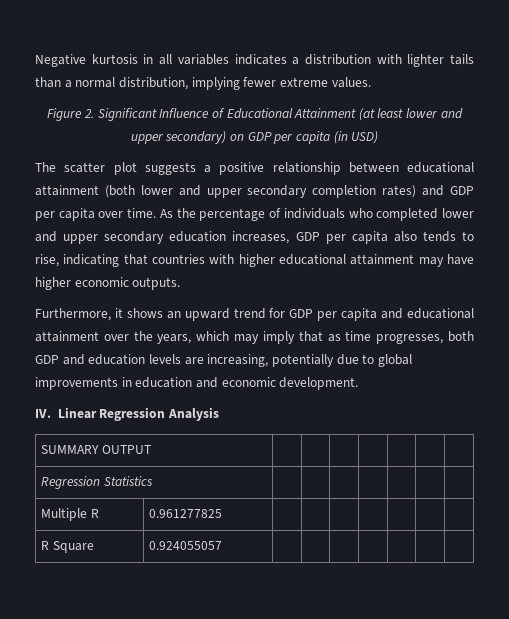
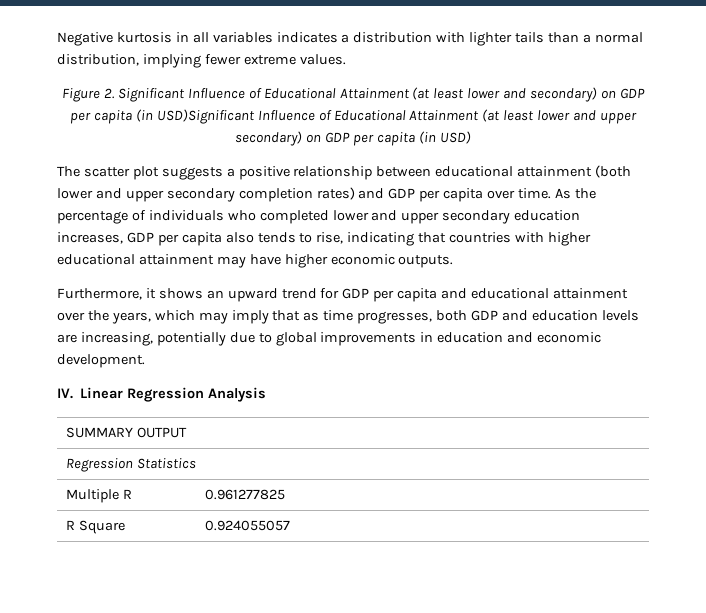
(463, 113) none -> [530,87,645,102] [70,109,597,124] secondary) on GDP per capita (in USD)Significant Influence of Educational Attainment (at least lower and

